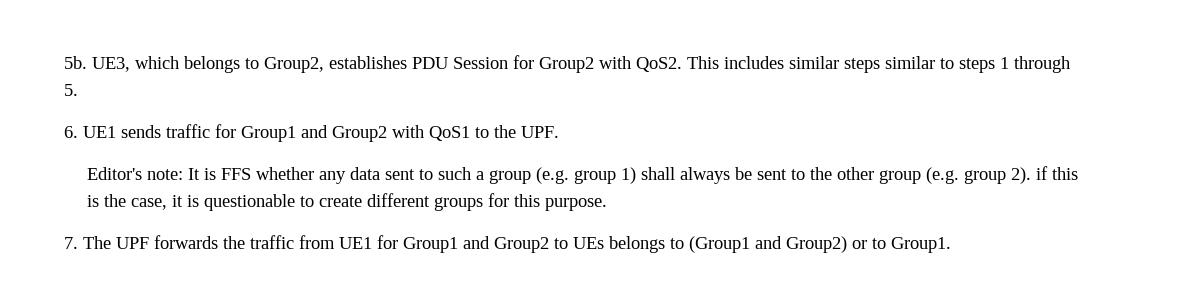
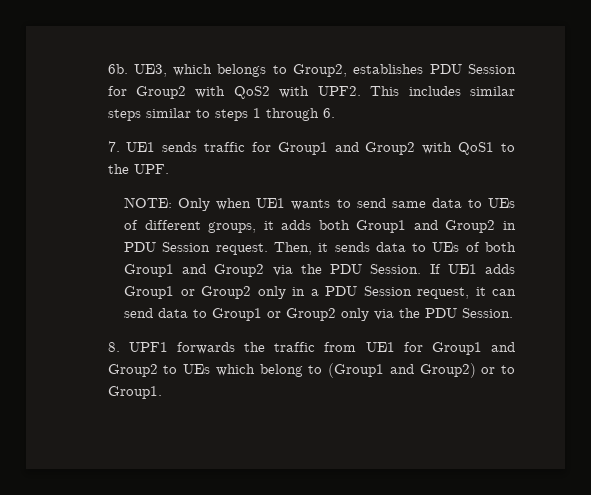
[64,56,88,69] 5b. -> [107,64,128,74] 6b.
[636,57,683,72] QoS2. -> [233,86,361,99] QoS2 with UPF2.
[64,84,79,96] [64,126,79,138] 5. // 6. -> [322,108,335,118] [107,141,120,152] 6. // 7.
[86,166,1078,184] [86,193,607,211] [64,236,150,249] Editor's note: It is FFS whether any data sent to such a group (e.g. group 1) shall always be sent to the other group (e.g. group 2). if this is the case, it is questionable to create different groups for this purpose. // 7. The UPF -> [124,197,515,211] [124,220,516,233] [124,242,516,255] [124,264,515,277] [124,286,516,299] [124,308,514,321] [107,342,168,352] NOTE: Only when UE1 wants to send same data to UEs of different groups, it adds both Group1 and Group2 in PDU Session request. Then, it sends data to UEs of both Group1 and Group2 via the PDU Session. If UE1 adds Group1 or Group2 only in a PDU Session request, it can send data to Group1 or Group2 only via the PDU Session. // 8. UPF1
[609,236,666,253] belongs -> [215,364,303,377] which belong

